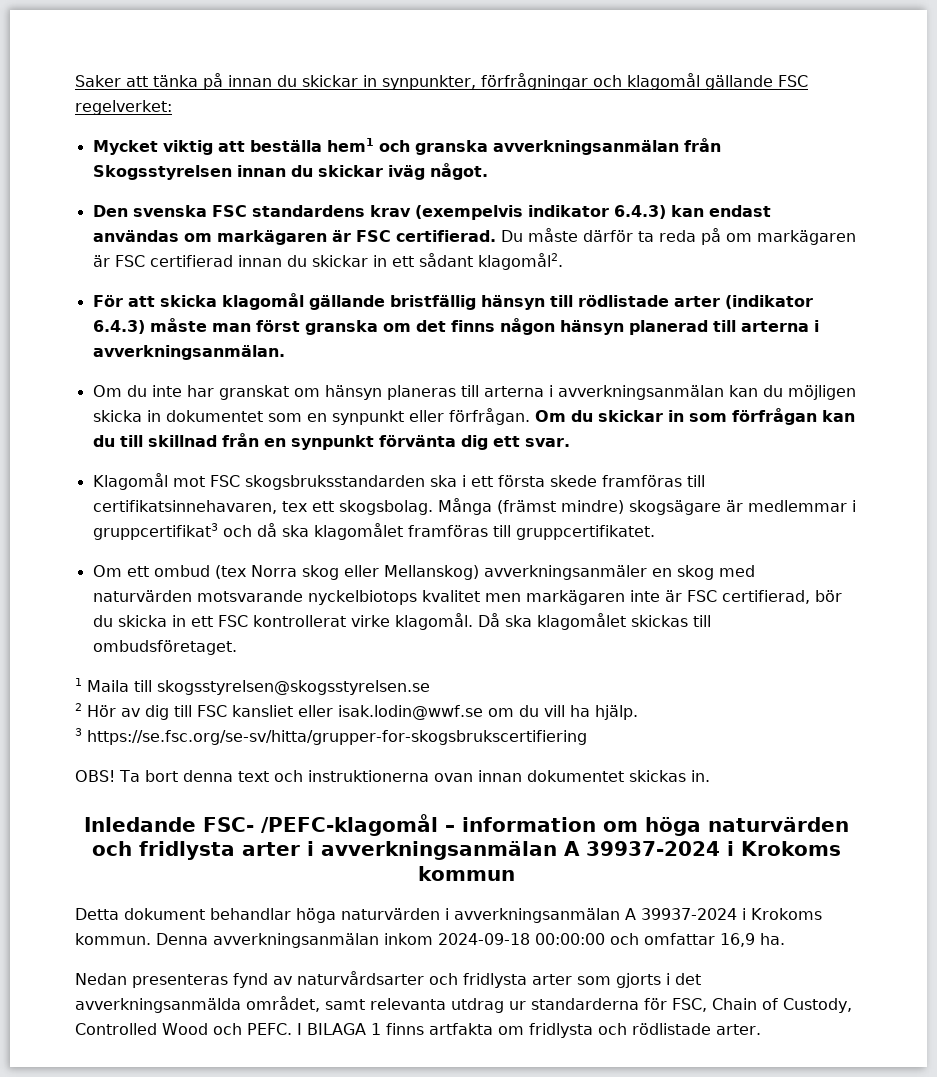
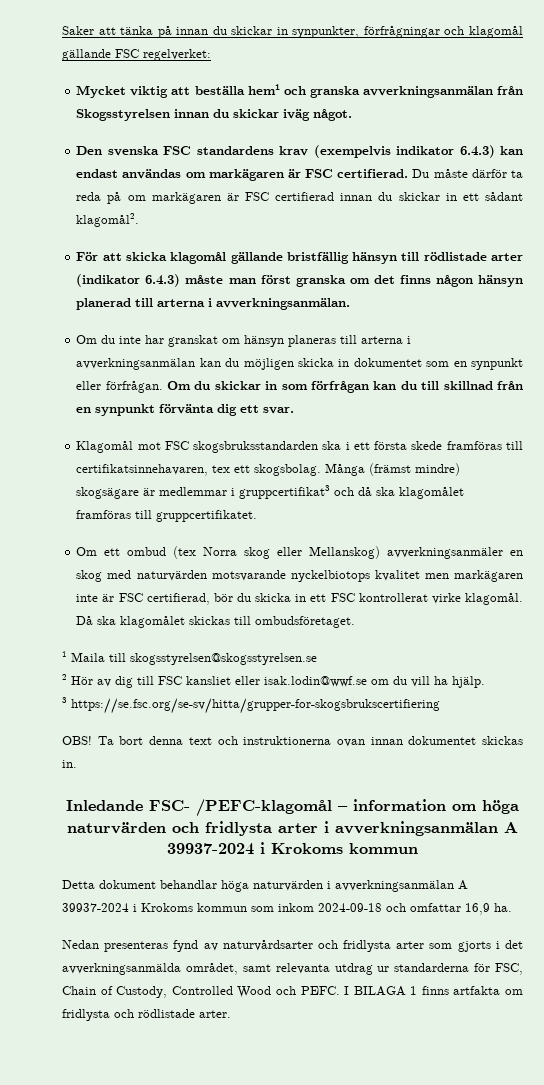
[75,933,379,948] kommun. Denna avverkningsanmälan -> [197,903,274,912] kommun som
[535,933,605,945] 00:00:00 -> (382, 907) none

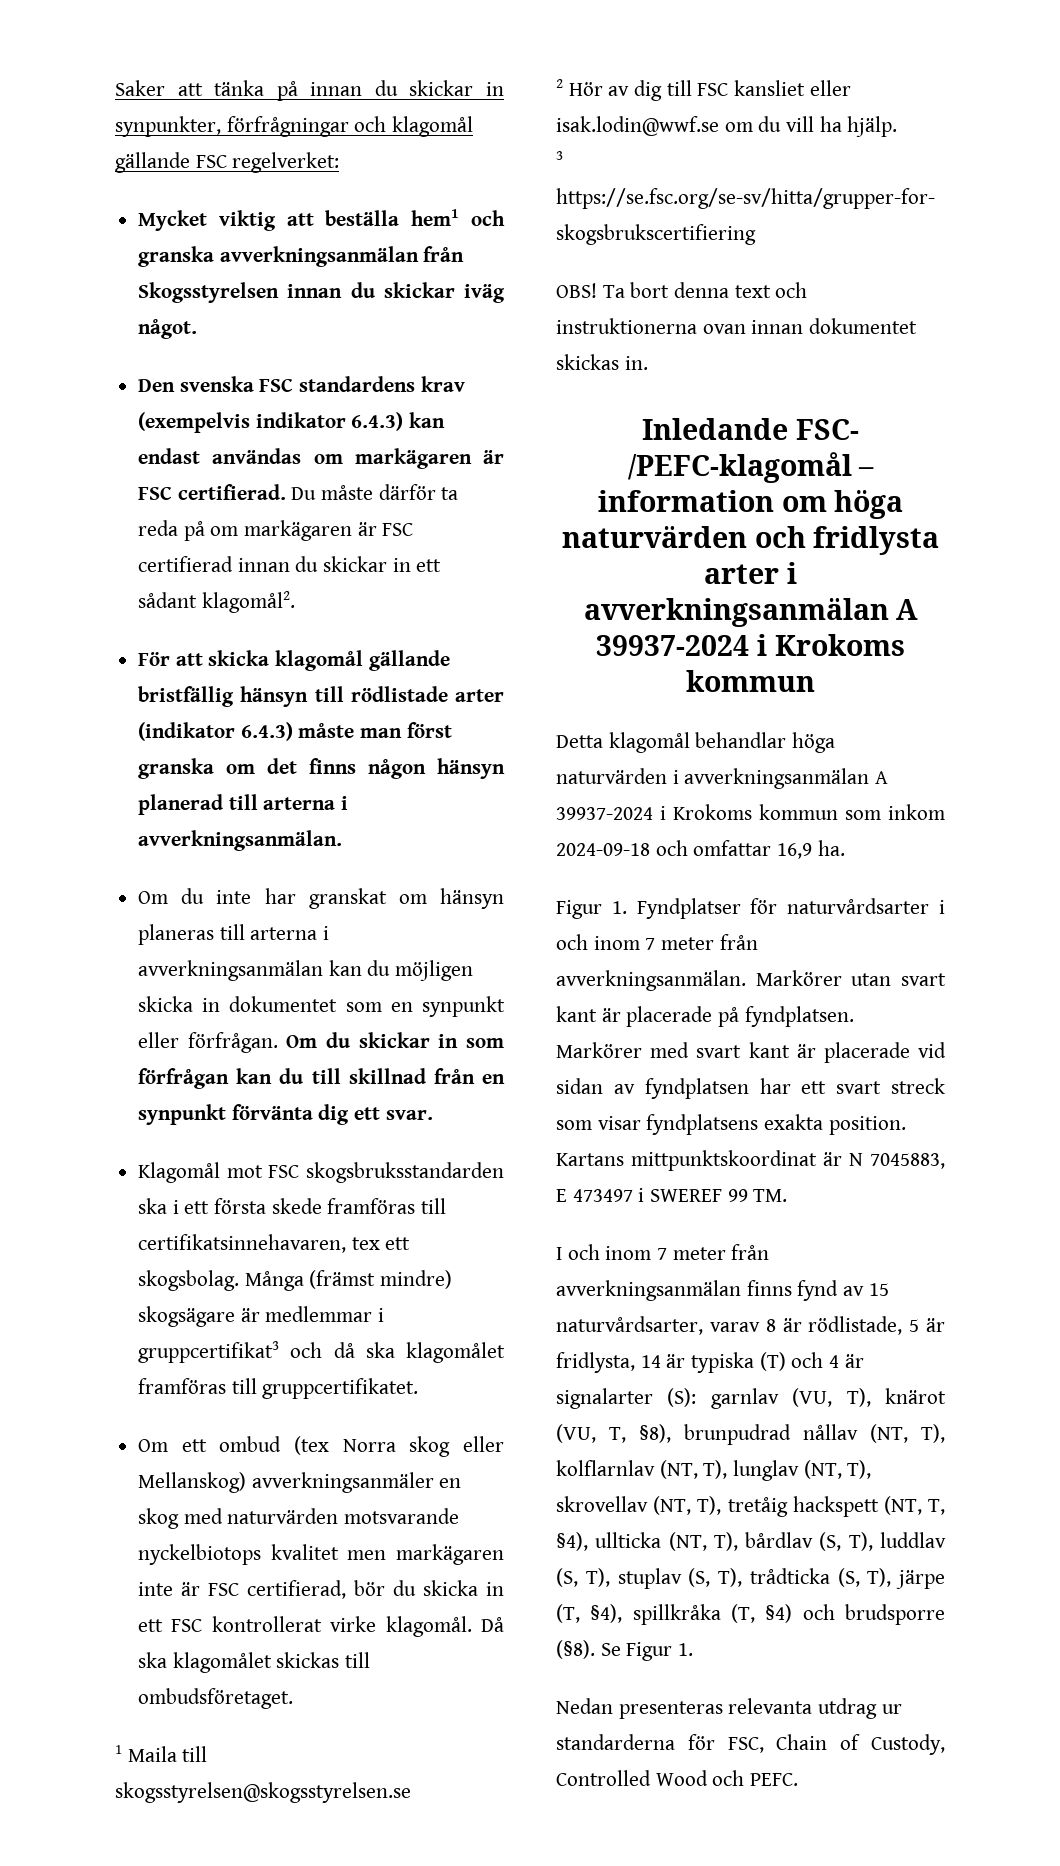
[99,880,156,889] dokument -> [608,732,690,753] klagomål
[62,940,523,952] [62,963,271,975] Nedan presenteras fynd av naturvårdsarter och fridlysta arter som gjorts i det avverkningsanmälda området, samt -> [556,898,945,919] [556,934,758,950] [556,970,946,991] [556,1006,854,1027] [556,1042,946,1063] [556,1078,945,1099] [556,1114,906,1135] [556,1150,945,1171] [556,1188,788,1202] [556,1244,770,1260] [556,1280,889,1301] [556,1316,945,1335] [556,1352,864,1373] [556,1388,946,1409] [556,1424,945,1445] [556,1460,872,1481] [556,1496,945,1517] [556,1532,946,1551] [556,1568,945,1589] [556,1604,945,1625] [556,1640,694,1661] [556,1698,723,1719] Figur 1. Fyndplatser för naturvårdsarter i och inom 7 meter från avverkningsanmälan. Markörer utan svart kant är placerade på fyndplatsen. Markörer med svart kant är placerade vid sidan av fyndplatsen har ett svart streck som visar fyndplatsens exakta position. Kartans mittpunktskoordinat är N 7045883, E 473497 i SWEREF 99 TM. // I och inom 7 meter från avverkningsanmälan finns fynd av 15 naturvårdsarter, varav 8 är rödlistade, 5 är fridlysta, 14 är typiska (T) och 4 är signalarter (S): garnlav (VU, T), knärot (VU, T, §8), brunpudrad nållav (NT, T), kolflarnlav (NT, T), lunglav (NT, T), skrovellav (NT, T), tretåig hackspett (NT, T, §4), ullticka (NT, T), bårdlav (S, T), luddlav (S, T), stuplav (S, T), trådticka (S, T), järpe (T, §4), spillkråka (T, §4) och brudsporre (§8). Se Figur 1. // Nedan presenteras
[344,986,523,996] [62,1009,231,1021] I BILAGA 1 finns artfakta om fridlysta och rödlistade arter. -> (799, 1779) none

